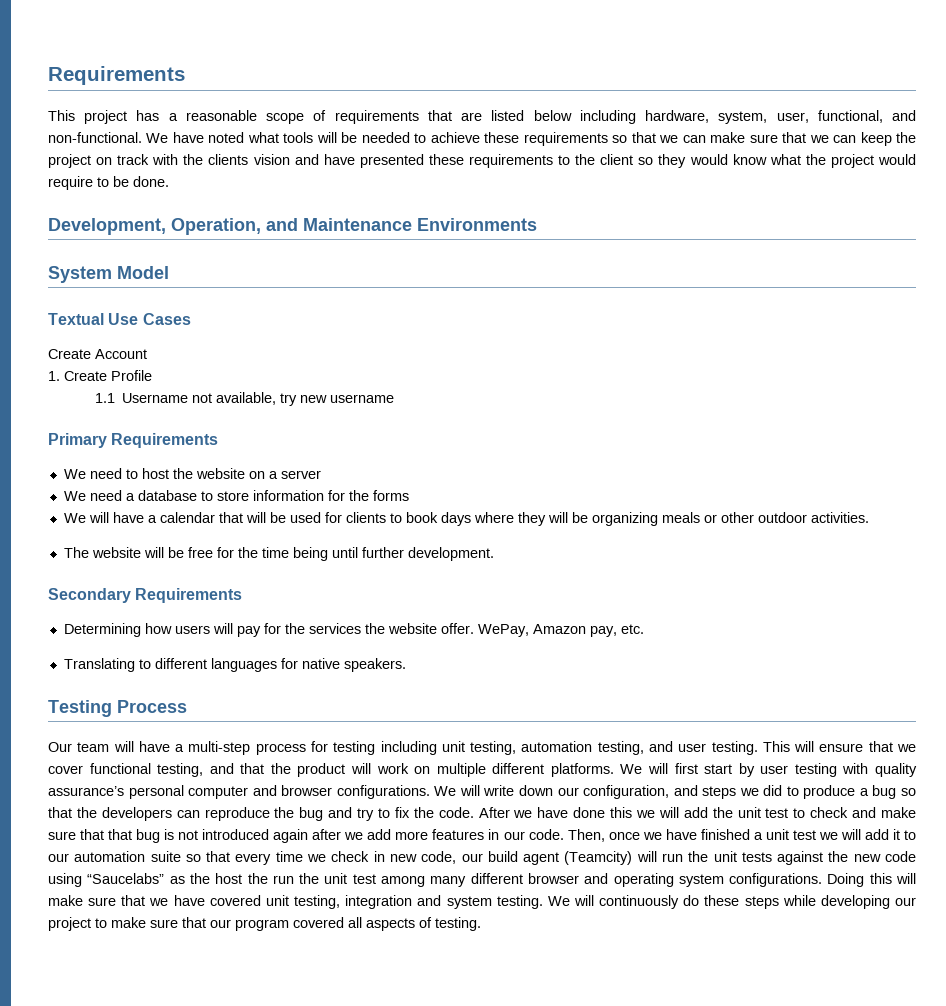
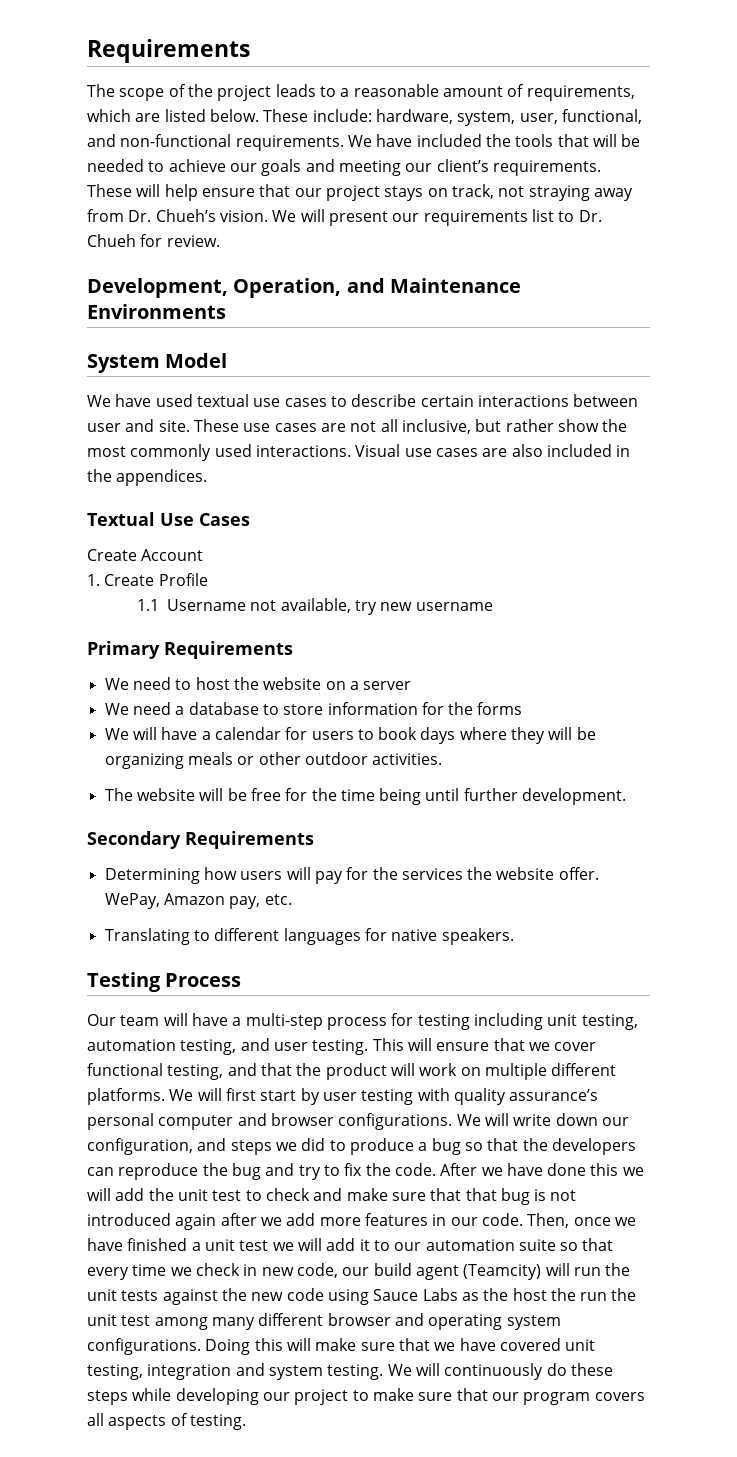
[48,66,185,85] [48,110,636,124] Requirements // This project has a reasonable scope of requirements that are listed below including -> [87,39,250,63] [87,84,635,101] [87,109,372,122] Requirements // The scope of the project leads to a reasonable amount of requirements, which are listed below. These include:
[48,132,314,143] non-functional. We have noted what tools -> [120,134,589,151] non-functional requirements. We have included the tools that
[484,132,917,146] [48,154,917,168] [48,176,169,190] these requirements so that we can make sure that we can keep the project on track with the clients vision and have presented these requirements to the client so they would know what the project would require to be done. -> [229,159,601,176] [87,184,633,201] [87,209,602,226] [87,234,220,247] our goals and meeting our client’s requirements. These will help ensure that our project stays on track, not straying away from Dr. Chueh’s vision. We will present our requirements list to Dr. Chueh for review.
(169, 272) none -> [87,394,639,407] [87,419,628,434] [87,444,631,461] [87,469,208,486] // We have used textual use cases to describe certain interactions between user and site. These use cases are not all inclusive, but rather show the most commonly used interactions. Visual use cases are also included in the appendices.
[218,512,386,523] that will be used for clients -> [285,727,354,740] for users
[87,873,165,884] “Saucelabs” -> [373,1288,458,1301] Sauce Labs
[293,917,344,928] covered -> [594,1392,645,1401] covers

